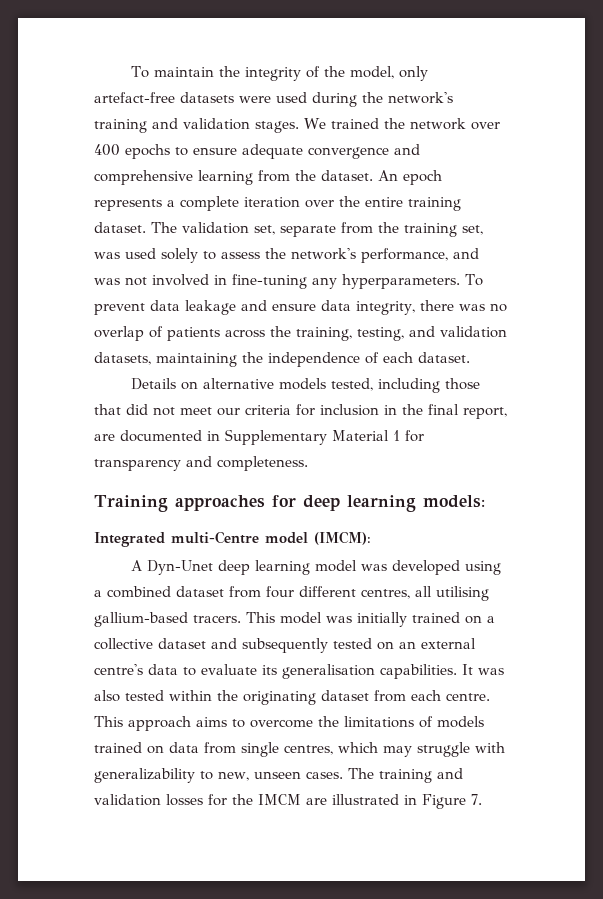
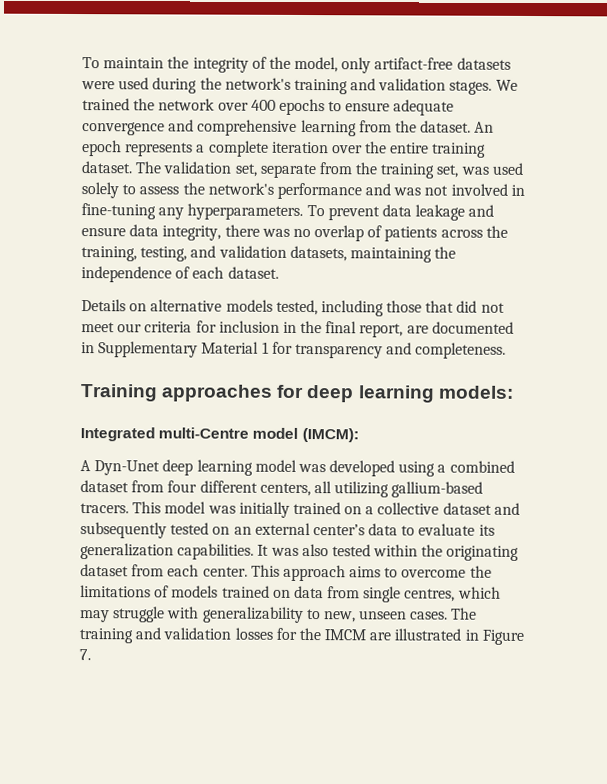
[94,92,175,103] artefact-free -> [374,57,454,70] artifact-free
[361,248,448,263] performance, -> [276,182,362,200] performance
[361,586,489,601] centres, all utilising -> [259,481,390,498] centers, all utilizing
[94,664,143,675] centre's -> [312,524,365,536] center’s
[282,664,375,679] generalisation -> [80,543,174,560] generalization
[446,693,490,701] centre. -> [202,566,248,577] center.

